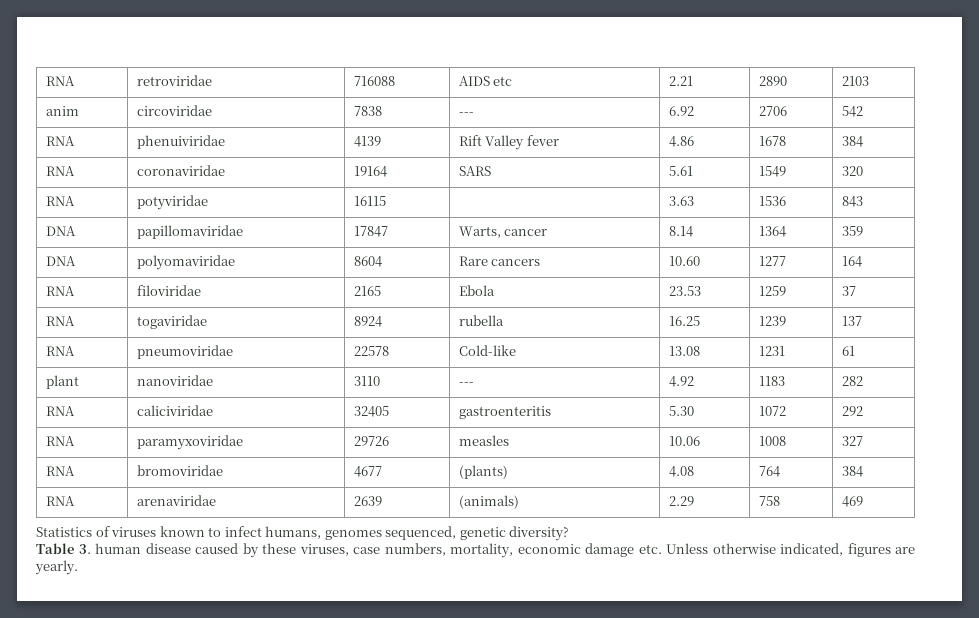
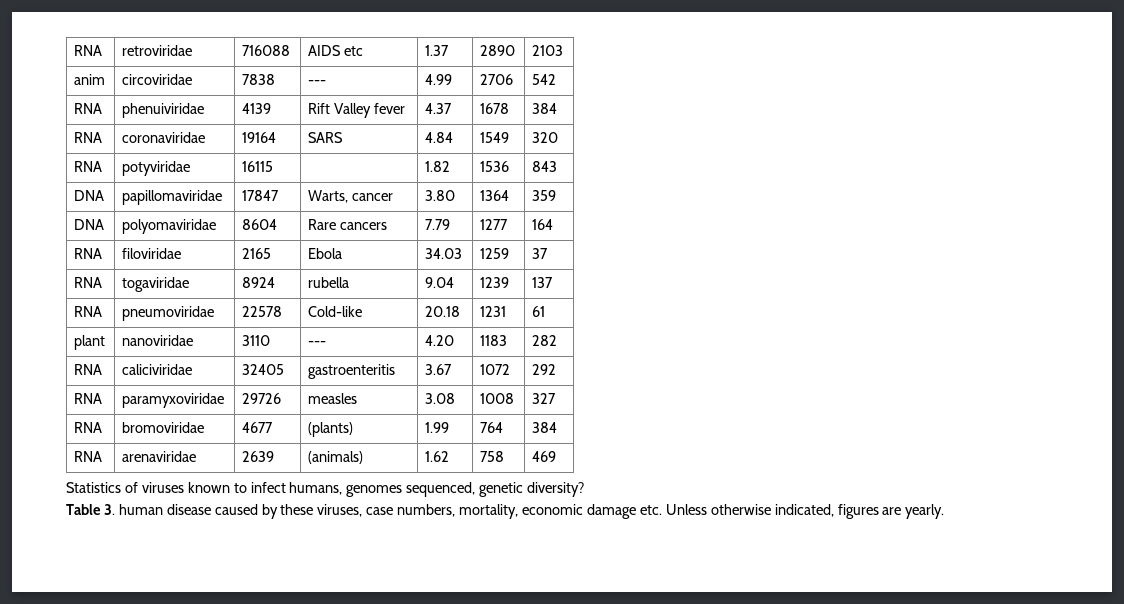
[668,76,693,86] 2.21 -> [425,45,450,56] 1.37
[668,106,694,116] 6.92 -> [425,74,453,85] 4.99
[668,136,694,147] 4.86 -> [425,103,453,114] 4.37
[668,166,693,176] 5.61 -> [425,132,454,143] 4.84
[668,196,694,206] 3.63 -> [425,161,451,172] 1.82
[668,226,693,237] 8.14 -> [425,190,456,201] 3.80
[668,256,700,266] 10.60 -> [425,219,451,230] 7.79
[668,286,701,296] 23.53 -> [425,248,463,259] 34.03
[668,316,700,326] 16.25 -> [425,277,455,288] 9.04
[668,346,700,356] 13.08 -> [425,306,461,317] 20.18
[668,376,694,387] 4.92 -> [425,335,455,346] 4.20
[668,406,694,416] 5.30 -> [425,364,453,375] 3.67
[668,436,700,446] 10.06 -> [425,393,456,404] 3.08
[668,466,694,477] 4.08 -> [425,422,450,433] 1.99
[668,496,694,506] 2.29 -> [425,451,450,462] 1.62

